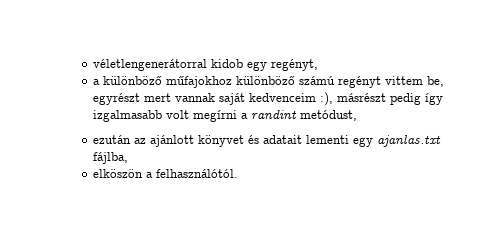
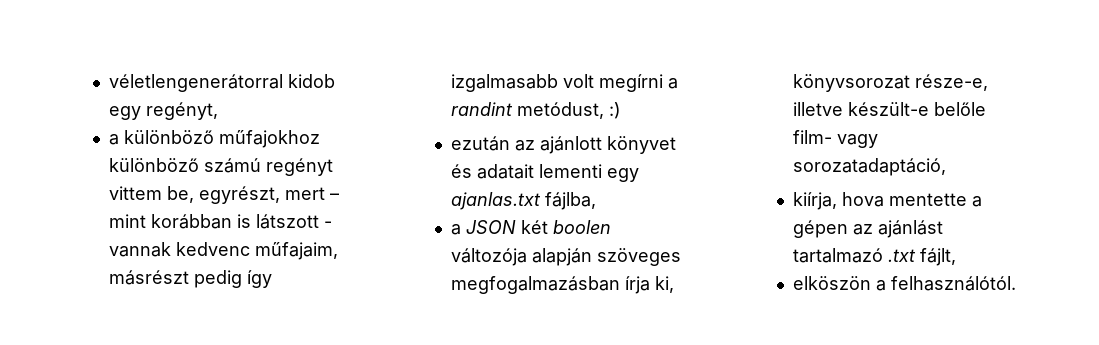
[93,92,334,106] egyrészt mert vannak saját kedvenceim :), -> [198,186,339,204] [108,214,332,229] [108,242,338,260] egyrészt, mert – mint korábban is látszott - vannak kedvenc műfajaim,
(358, 115) none -> [608,102,621,119] :)
(129, 158) none -> [450,220,611,235] [450,248,681,266] [450,276,674,294] [792,74,988,92] [792,102,986,116] [792,130,878,148] [792,158,946,176] [792,192,982,210] [792,220,943,238] [792,248,956,266] // a JSON két boolen változója alapján szöveges megfogalmazásban írja ki, könyvsorozat része-e, illetve készült-e belőle film- vagy sorozatadaptáció, // kiírja, hova mentette a gépen az ajánlást tartalmazó .txt fájlt,

